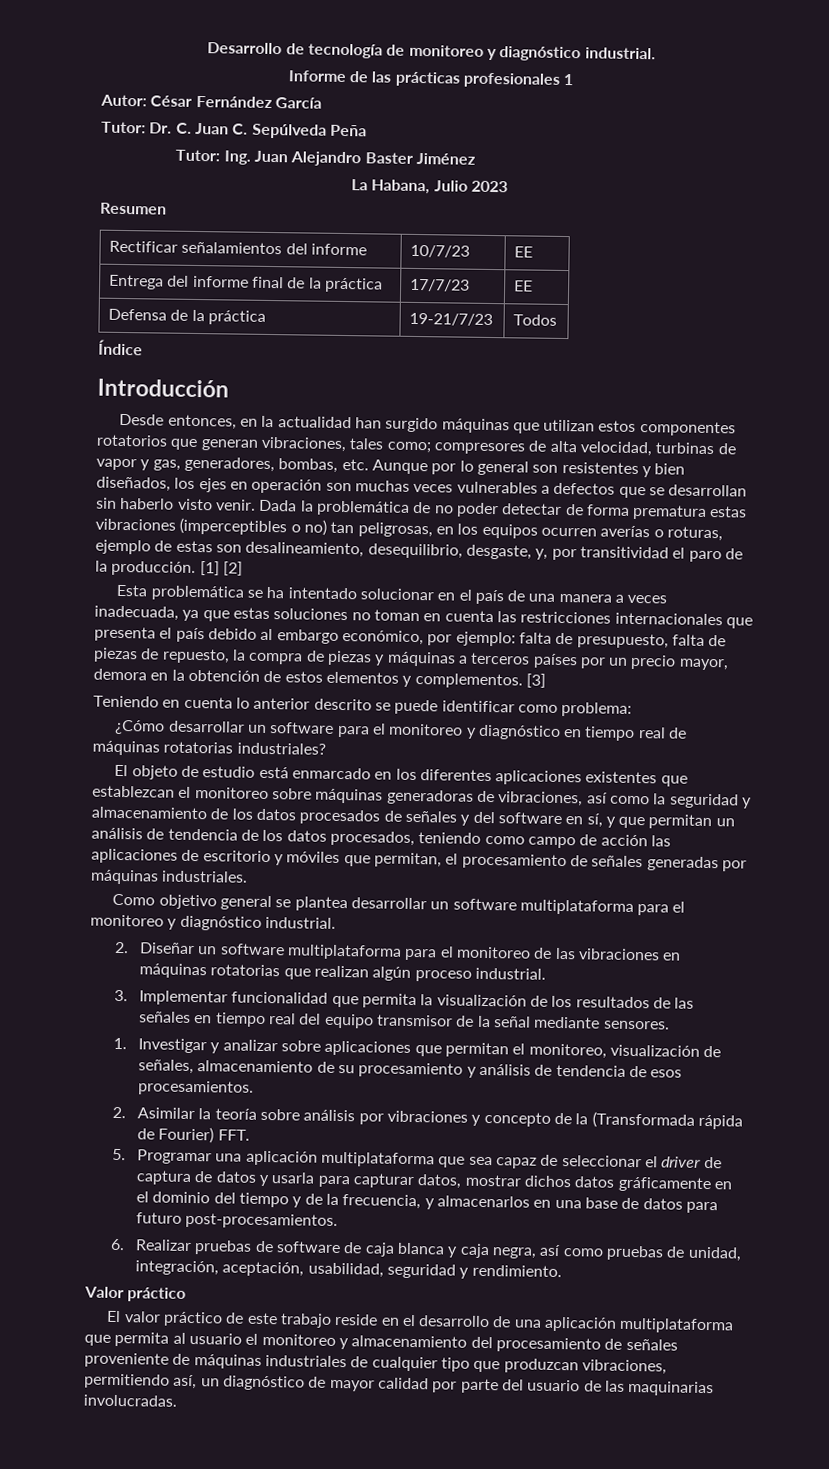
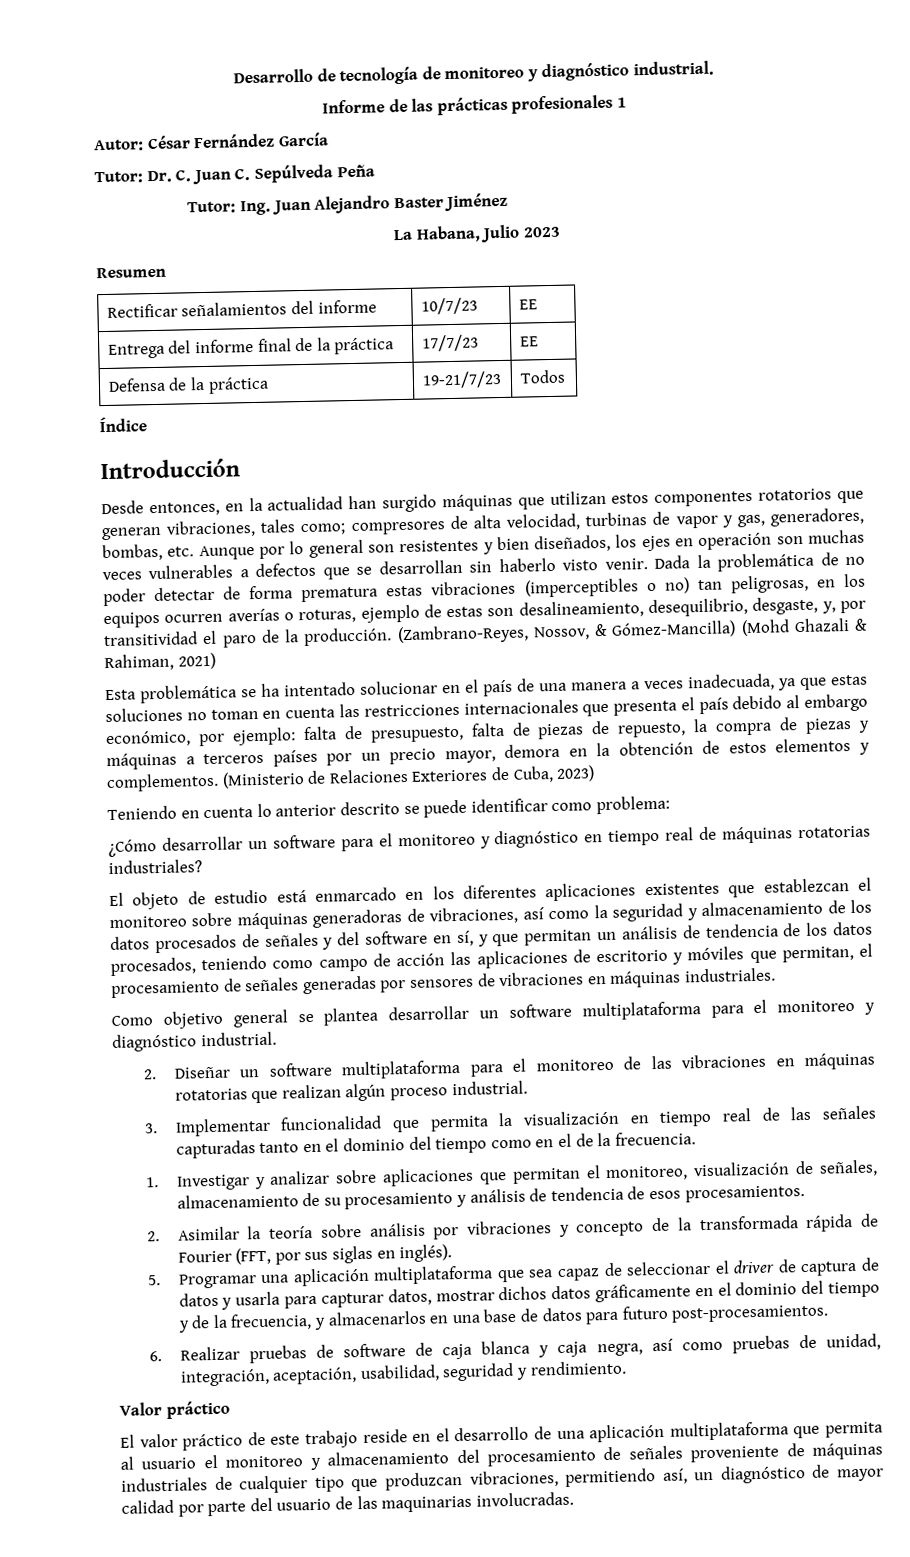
[199,561,243,576] [1] [2] -> [396,617,868,645] [104,652,216,672] (Zambrano-Reyes, Nossov, & Gómez-Mancilla) (Mohd Ghazali & Rahiman, 2021)
[525,673,546,688] [3] -> [221,765,596,789] (Ministerio de Relaciones Exteriores de Cuba, 2023)
(747, 866) none -> [409,971,607,988] sensores de vibraciones en
[530,995,695,1009] [139,1011,670,1030] de los resultados de las señales en tiempo real del equipo transmisor de la señal mediante sensores. -> [629,1105,876,1127] [175,1131,696,1159] en tiempo real de las señales capturadas tanto en el dominio del tiempo como en el de la frecuencia.
[591,1111,695,1129] (Transformada -> [698,1215,799,1231] transformada
[158,1126,250,1144] Fourier) FFT. -> [177,1244,453,1265] Fourier (FFT, por sus siglas en inglés).

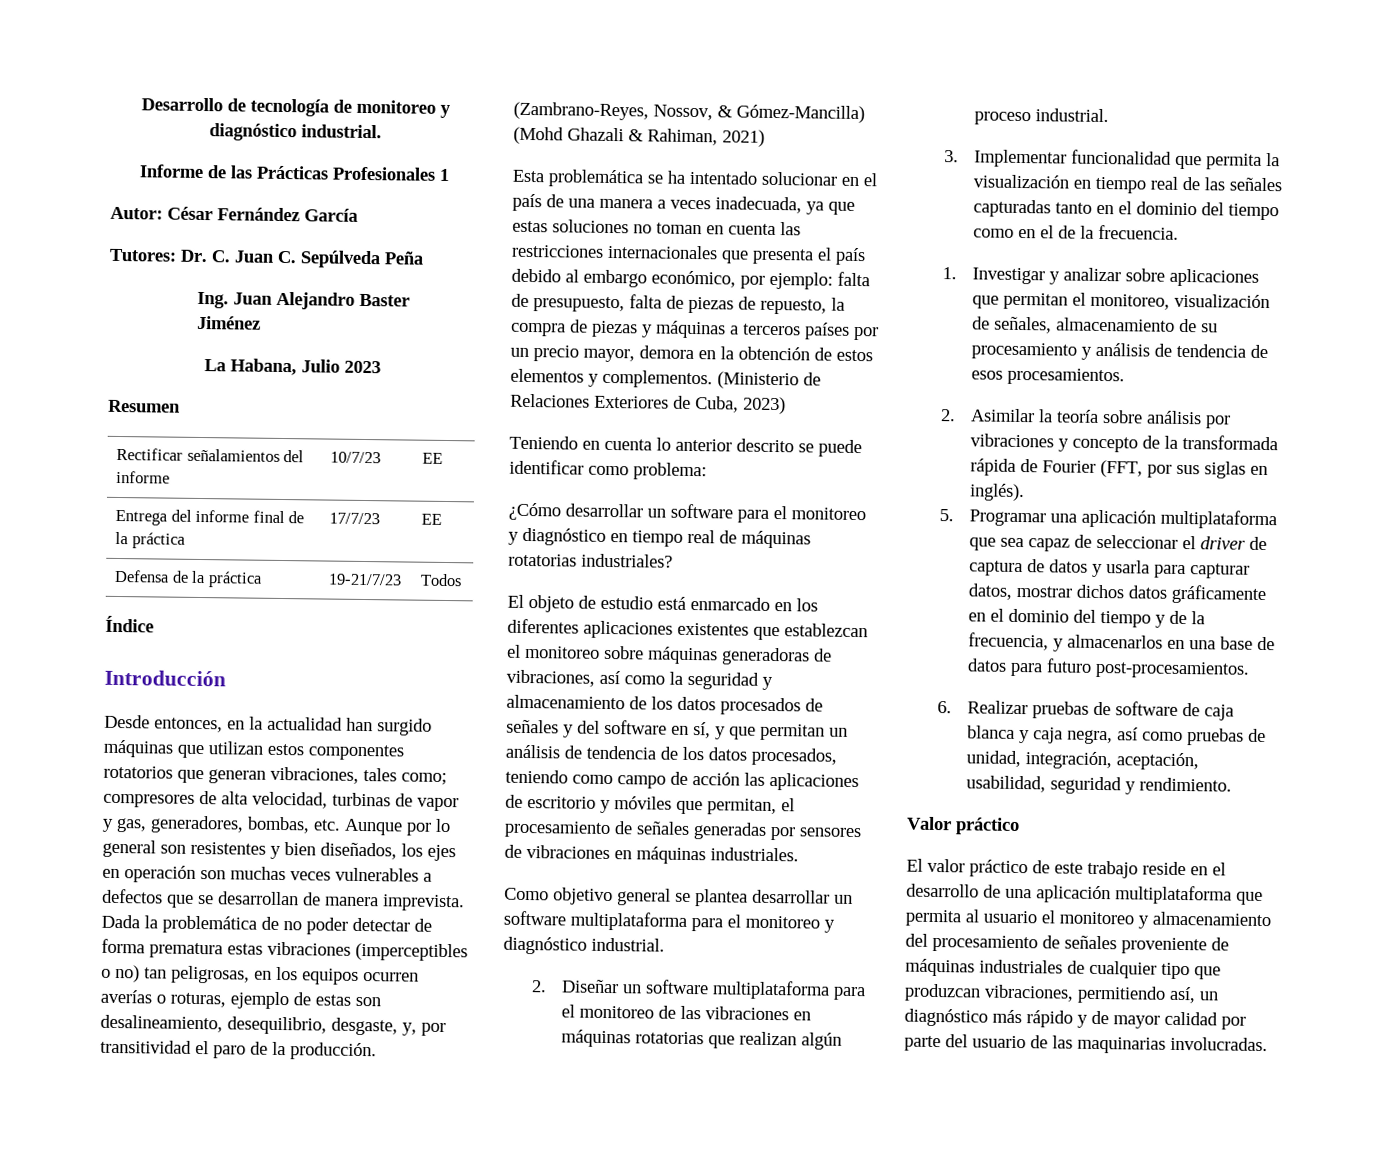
[436,94,614,116] prácticas profesionales -> [256,165,436,181] Prácticas Profesionales
[94,171,143,184] Tutor: -> [109,248,177,262] Tutores:
[187,201,237,214] Tutor: -> (424, 258) none
[469,557,648,573] sin haberlo visto venir. -> [303,892,465,912] de manera imprevista.
(806, 1474) none -> [992,1009,1088,1028] más rápido y

